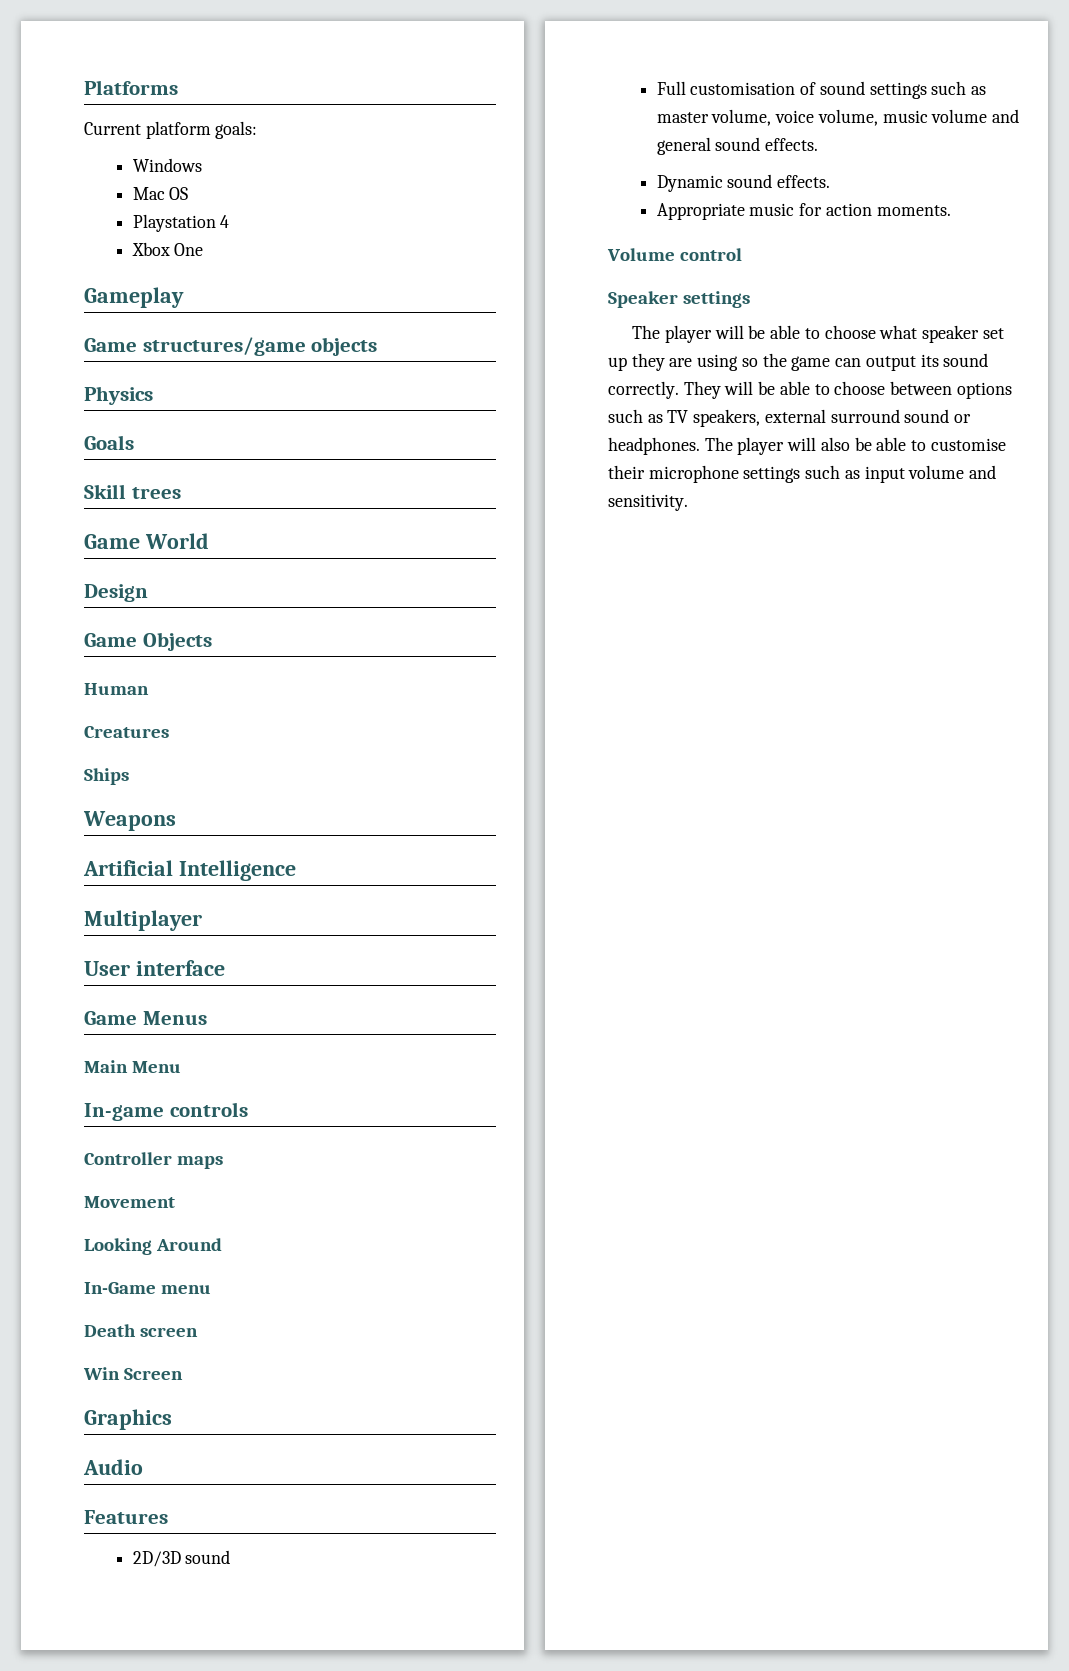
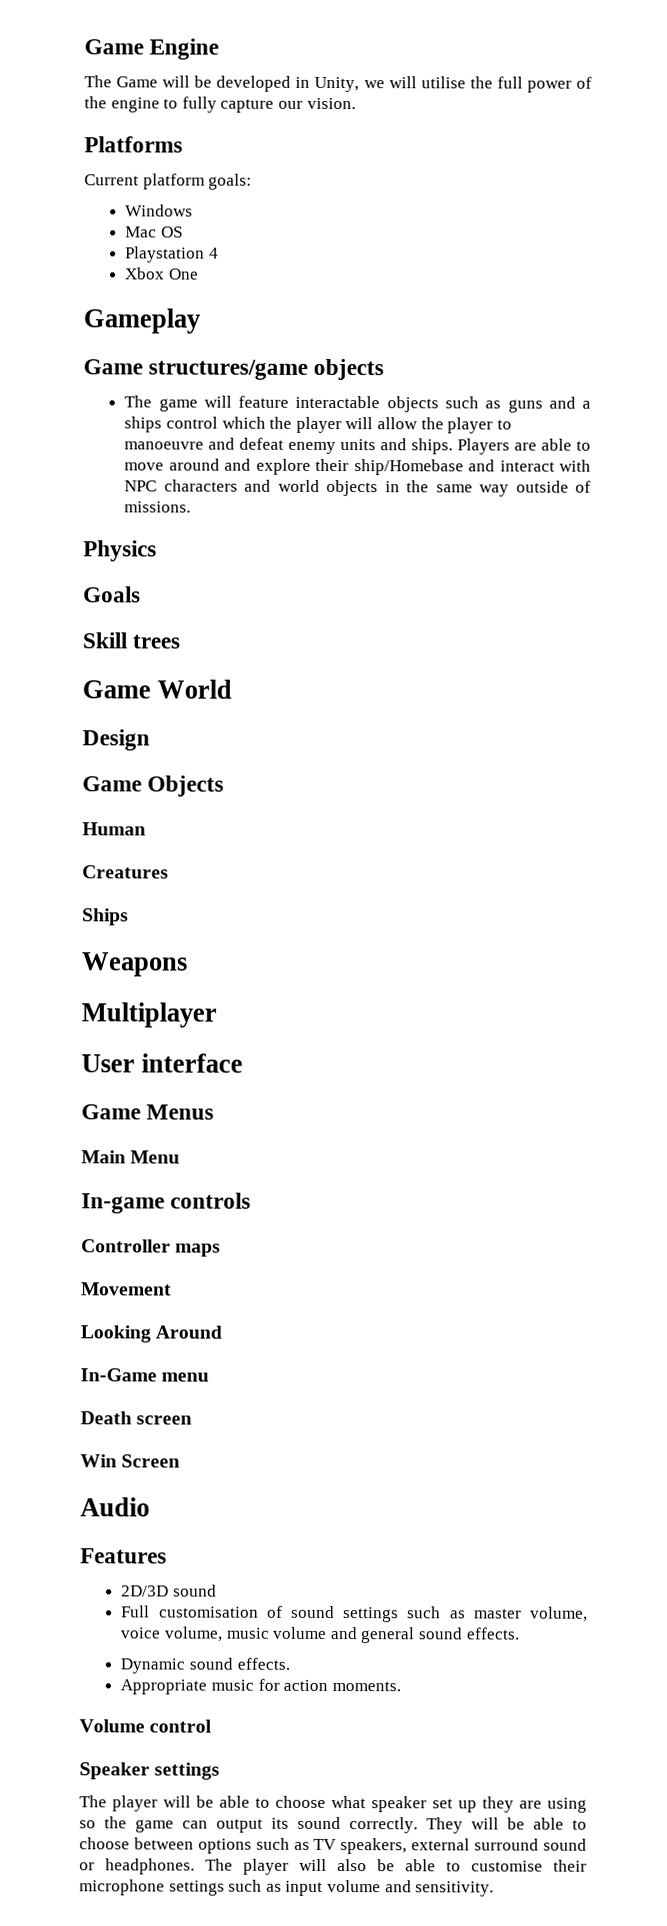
(84, 87) none -> [84,38,220,60] [84,75,593,93] [84,96,356,113] Game Engine // The Game will be developed in Unity, we will utilise the full power of the engine to fully capture our vision. //
(378, 346) none -> [124,395,591,413] [124,416,512,434] [124,437,592,455] [124,458,591,476] [124,479,592,497] [124,501,192,513] // The game will feature interactable objects such as guns and a ships control which the player will allow the player to manoeuvre and defeat enemy units and ships. Players are able to move around and explore their ship/Homebase and interact with NPC characters and world objects in the same way outside of missions.
[83,860,296,881] // Artificial Intelligence -> (188, 964) none
[84,1409,172,1430] // Graphics -> (181, 1461) none

